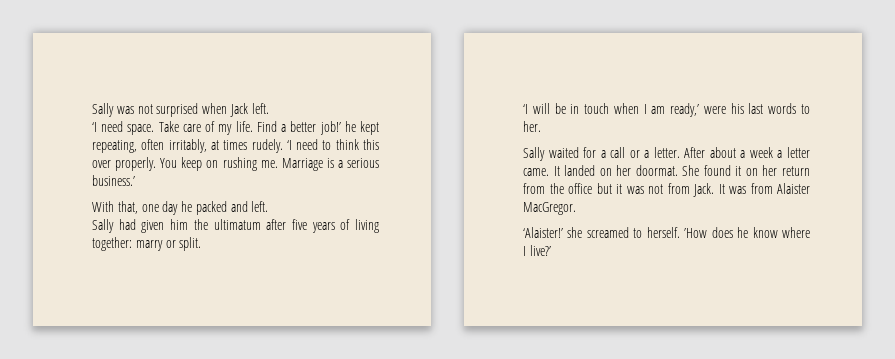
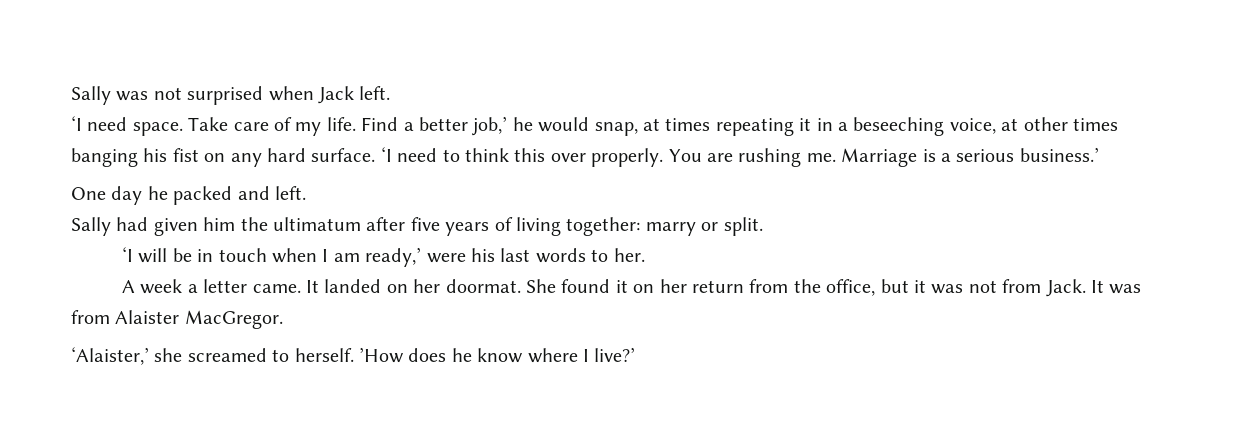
[319,121,380,135] [92,139,283,153] job!’ he kept repeating, often irritably, at times rudely. -> [472,116,1118,136] [71,148,376,167] job,’ he would snap, at times repeating it in a beseeching voice, at other times banging his fist on any hard surface.
[181,157,219,171] keep on -> [706,153,733,162] are
[92,201,159,214] With that, one -> [71,187,106,200] One
[523,147,746,161] Sally waited for a call or a letter. After about a -> [121,280,135,293] A
[568,183,592,194] office -> [826,279,876,296] office,
[523,227,563,238] ‘Alaister!’ -> [71,347,149,365] ‘Alaister,’

